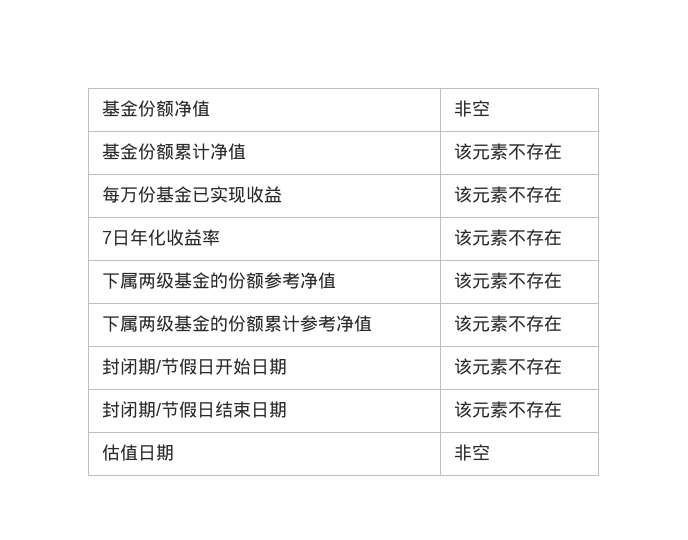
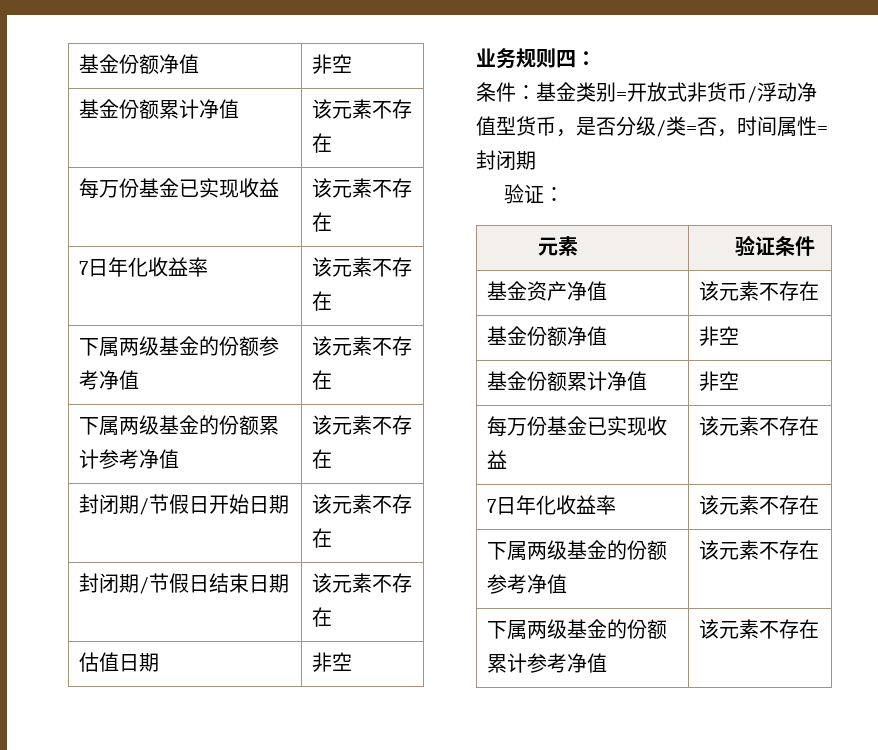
(491, 452) none -> [476,48,596,69] [476,82,817,103] [476,116,828,137] [476,150,536,171] [504,184,565,204] [537,236,578,256] [735,235,816,256] [486,281,607,301] [698,281,819,301] [486,326,607,346] [698,326,739,346] [486,371,647,391] [698,371,739,391] [486,416,667,437] [486,450,507,469] [698,416,819,436] [486,495,616,515] [698,495,819,515] [486,540,667,561] [486,574,567,594] [698,540,819,560] [486,619,667,640] [486,653,607,673] [698,619,819,639] // 业务规则四： // 条件：基金类别=开放式非货币/浮动净值型货币，是否分级/类=否，时间属性=封闭期 // 验证： // 元素 | 验证条件 // 基金资产净值 | 该元素不存在 // 基金份额净值 | 非空 // 基金份额累计净值 | 非空 // 每万份基金已实现收益 | 该元素不存在 // 7日年化收益率 | 该元素不存在 // 下属两级基金的份额参考净值 | 该元素不存在 // 下属两级基金的份额累计参考净值 | 该元素不存在

